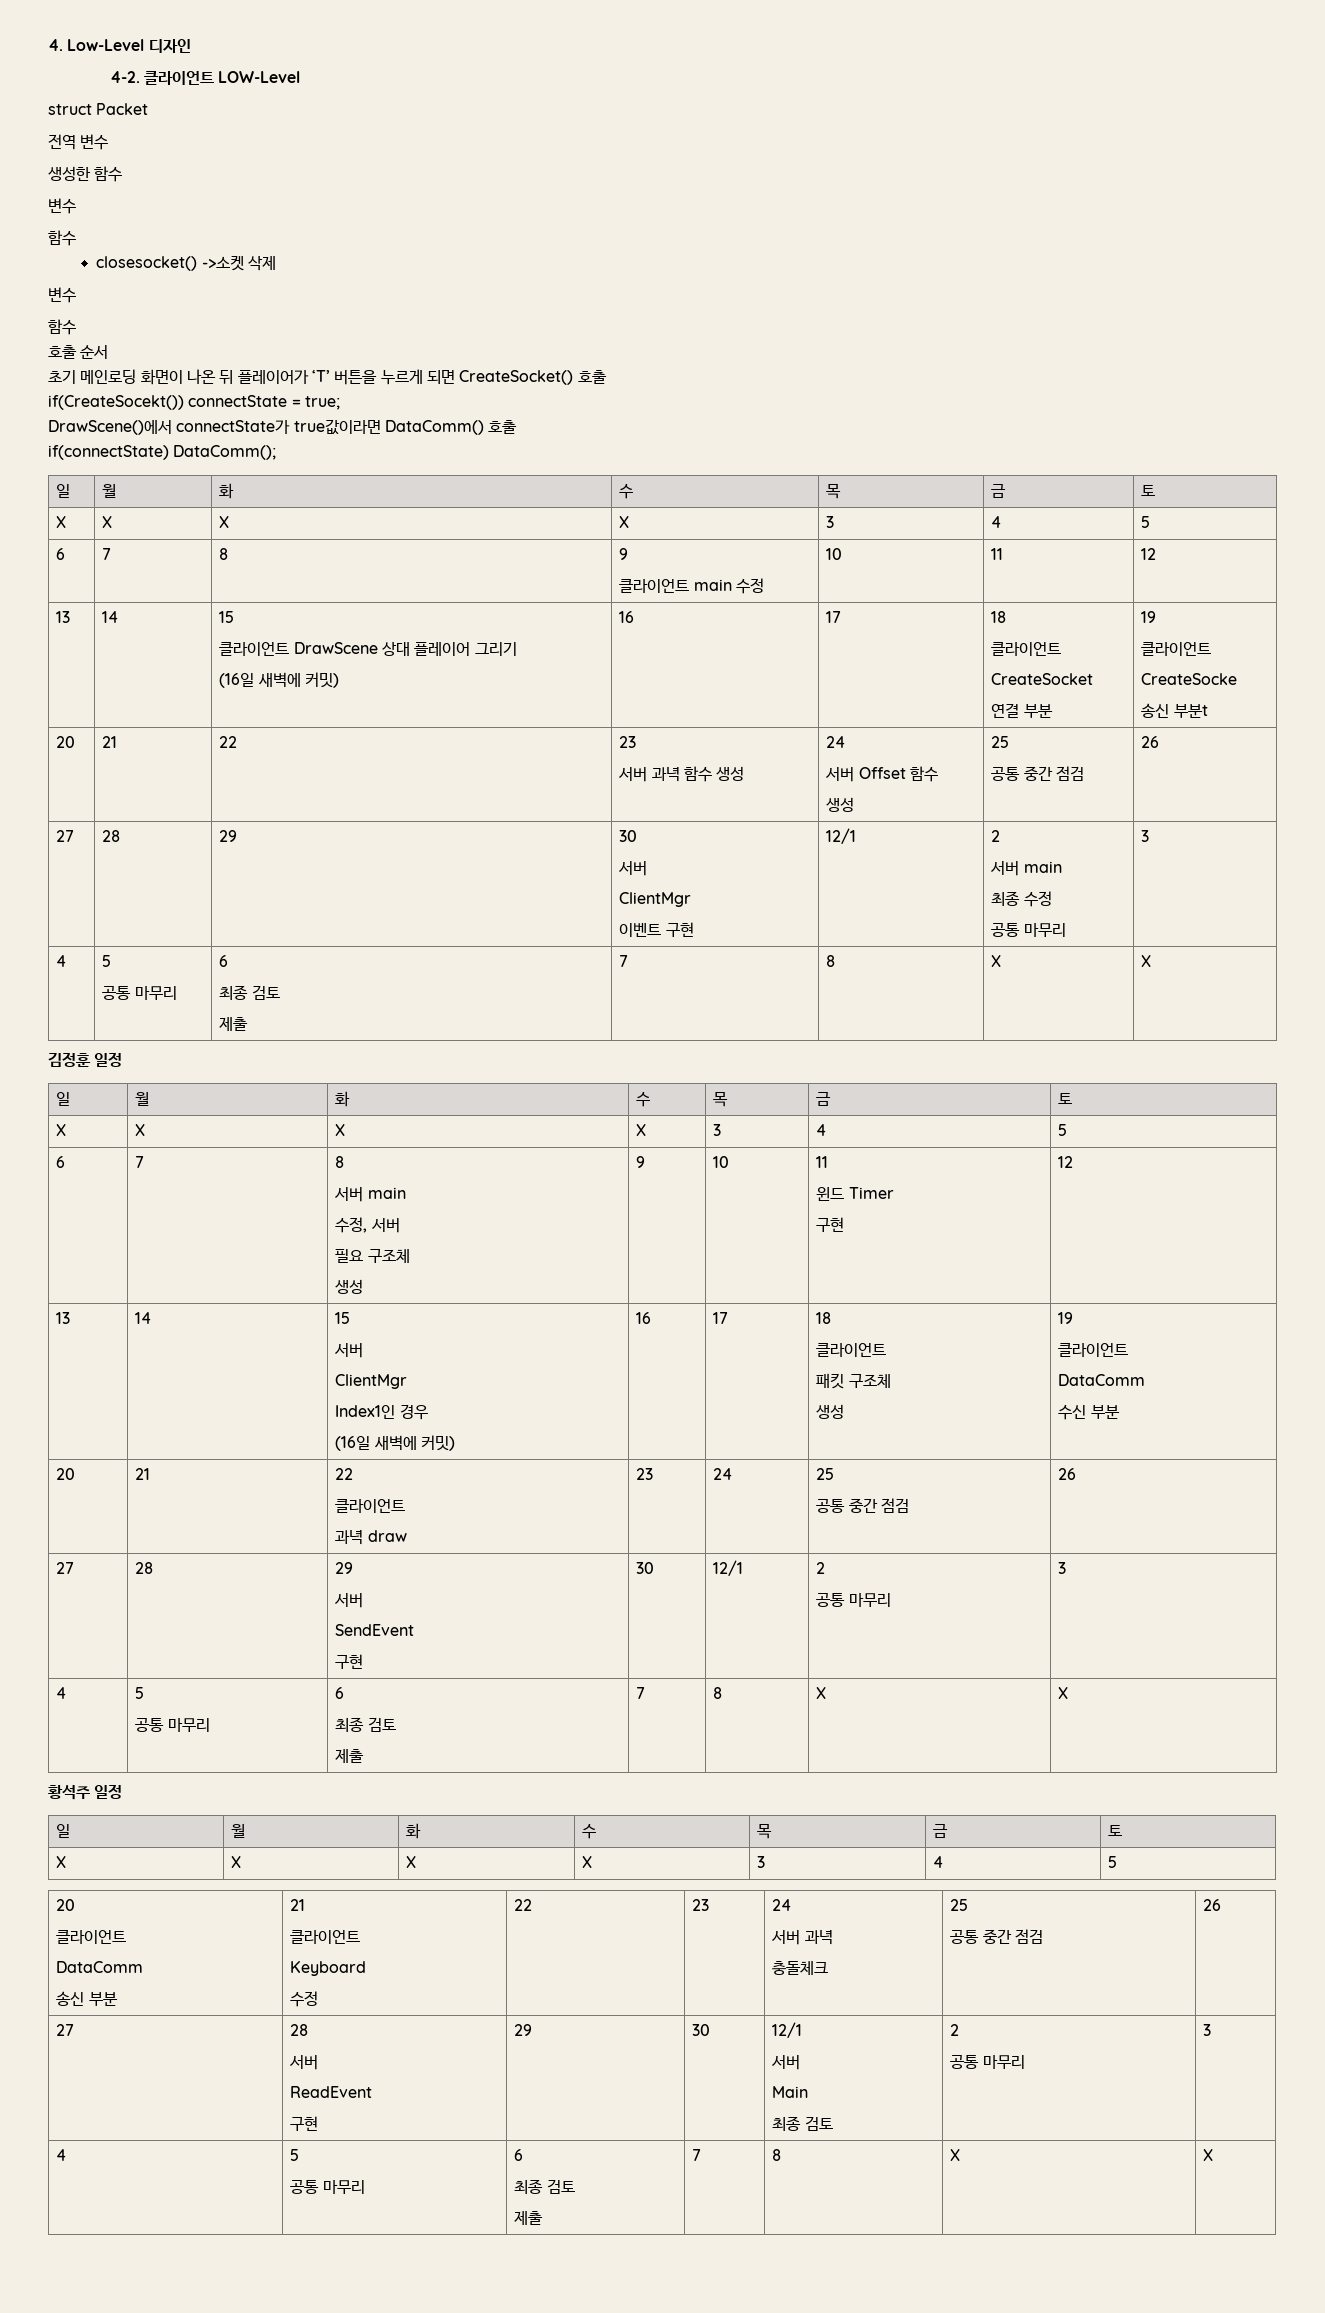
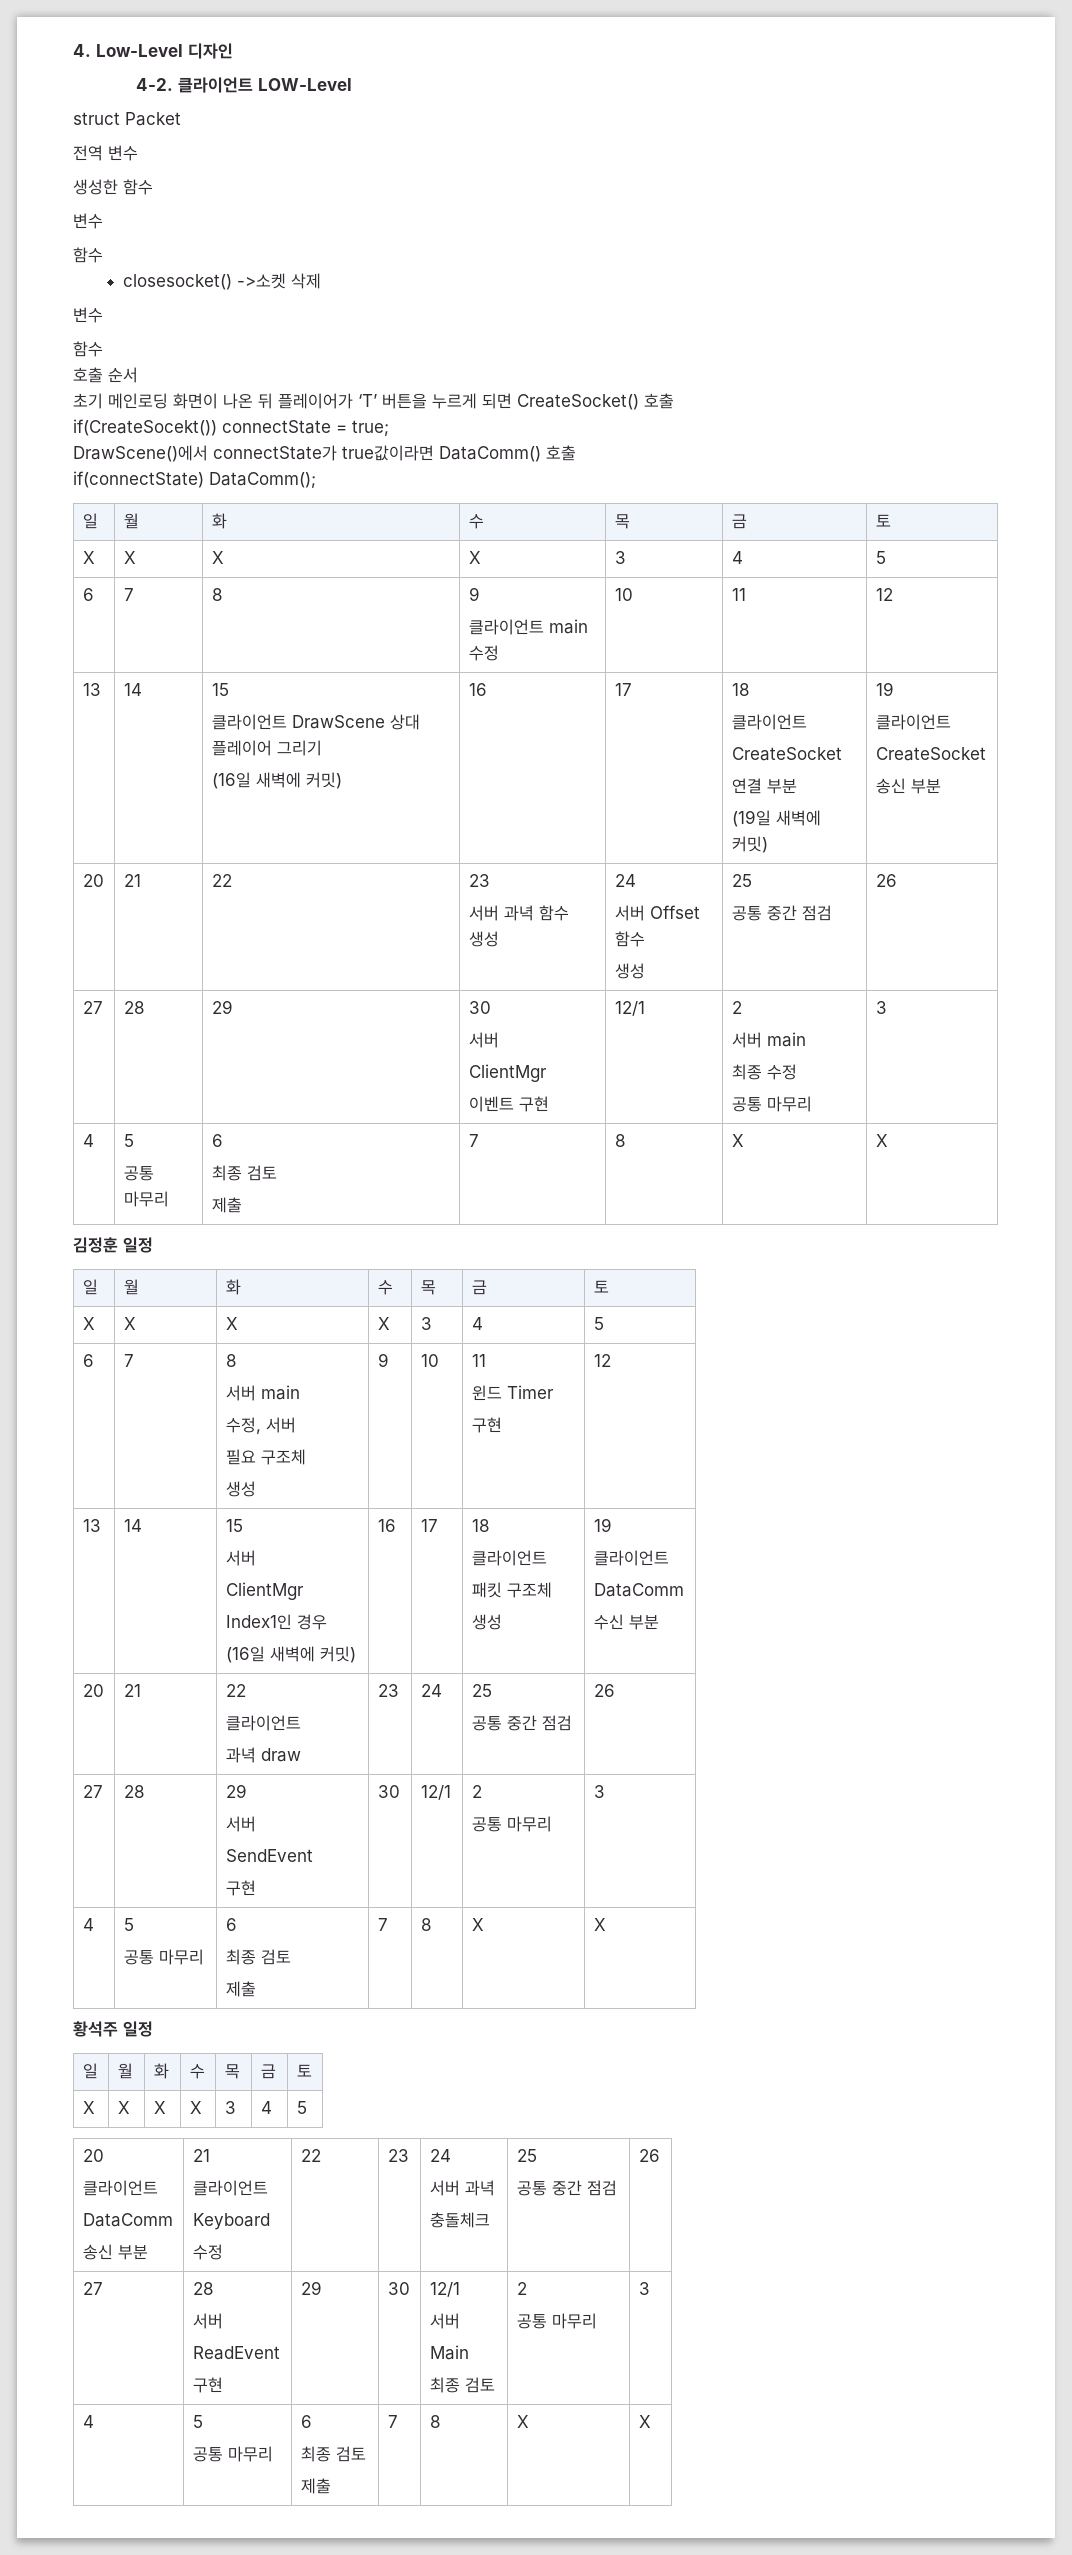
[1141,611,1157,623] [1141,642,1212,656] [1141,673,1238,685] [1141,703,1208,718] | 19 // 클라이언트 // CreateSocke // 송신 부분t -> [731,810,821,827] [731,836,768,853] [875,682,894,696] [875,714,951,730] [875,747,986,761] [875,778,941,794] // (19일 새벽에 커밋) | 19 // 클라이언트 // CreateSocket // 송신 부분

